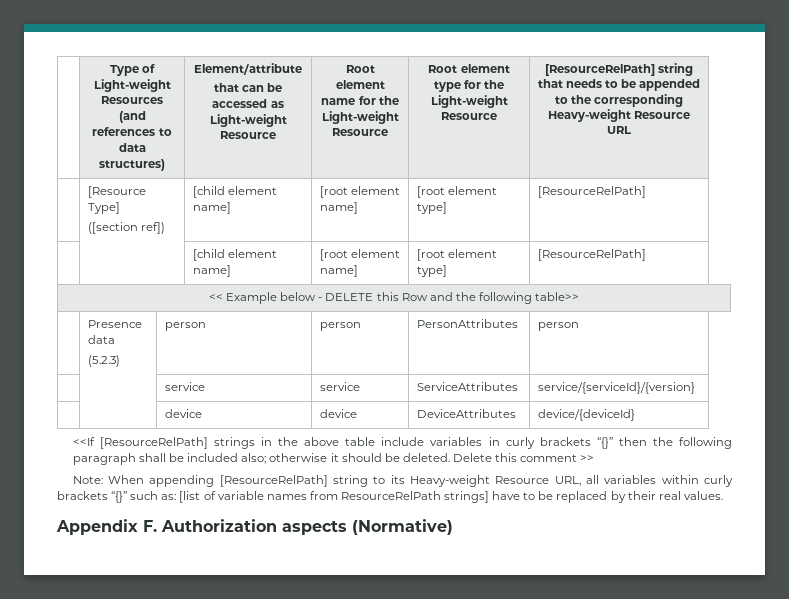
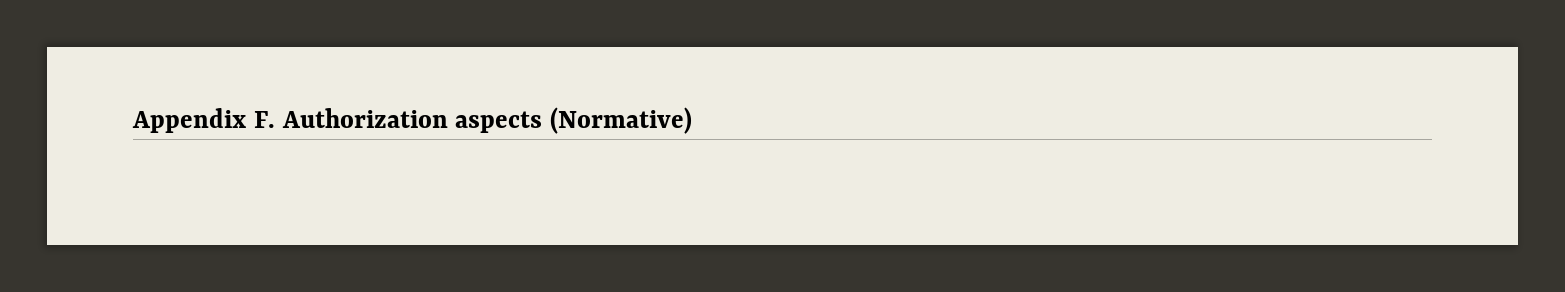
[109,64,156,76] [93,79,171,92] [101,96,163,104] [118,111,146,123] [92,127,172,136] [118,143,146,152] [99,159,165,171] [194,63,302,75] [213,83,283,92] [212,99,284,108] [209,114,287,127] [220,131,276,139] [345,65,375,73] [335,80,385,89] [321,96,399,105] [321,111,399,124] [332,128,388,136] [428,64,510,73] [433,80,505,92] [430,95,508,108] [441,112,497,120] [544,63,694,76] [537,79,701,91] [554,94,684,107] [547,109,691,122] [607,126,631,134] [87,186,146,198] [87,202,120,214] [87,222,165,234] [192,186,277,198] [192,202,231,214] [319,186,400,198] [319,202,358,214] [416,186,497,198] [416,202,447,214] [537,186,646,198] [192,249,277,261] [192,265,231,277] [319,249,400,261] [319,265,358,277] [416,249,497,261] [416,265,447,277] [537,249,646,261] [208,292,580,304] [87,320,142,328] [87,335,115,344] [87,355,120,367] [164,322,206,331] [319,322,361,331] [416,319,518,328] [537,322,579,331] [164,382,205,391] [319,382,360,391] [416,382,518,391] [537,382,695,394] [164,409,202,418] [319,409,357,418] [416,409,516,418] [537,409,635,421] [72,437,733,449] [72,453,595,465] [72,475,733,487] [57,491,723,503] | Type of Light-weight Resources (and references to data structures) | Element/attribute // that can be accessed as Light-weight Resource | Root element name for the Light-weight Resource | Root element type for the Light-weight Resource | [ResourceRelPath] string that needs to be appended to the corresponding Heavy-weight Resource URL // | [Resource Type] // ([section ref]) | [child element name] | [root element name] | [root element type] | [ResourceRelPath] // | | [child element name] | [root element name] | [root element type] | [ResourceRelPath] // << Example below - DELETE this Row and the following table>> // | Presence data // (5.2.3) | person | person | PersonAttributes | person // | | service | service | ServiceAttributes | service/{serviceId}/{version} // | | device | device | DeviceAttributes | device/{deviceId} // <<If [ResourceRelPath] strings in the above table include variables in curly brackets “{}” then the following paragraph shall be included also; otherwise it should be deleted. Delete this comment >> // Note: When appending [ResourceRelPath] string to its Heavy-weight Resource URL, all variables within curly brackets “{}” such as: [list of variable names from ResourceRelPath strings] have to be replaced by their real values. // -> (132, 120) none

